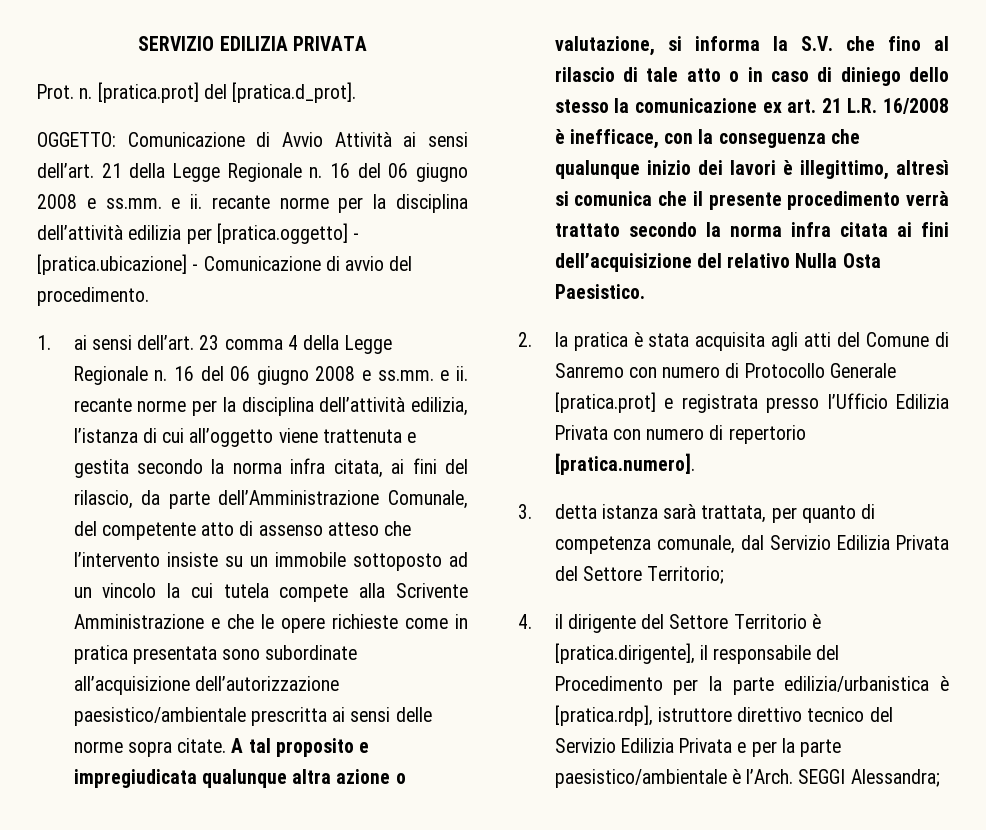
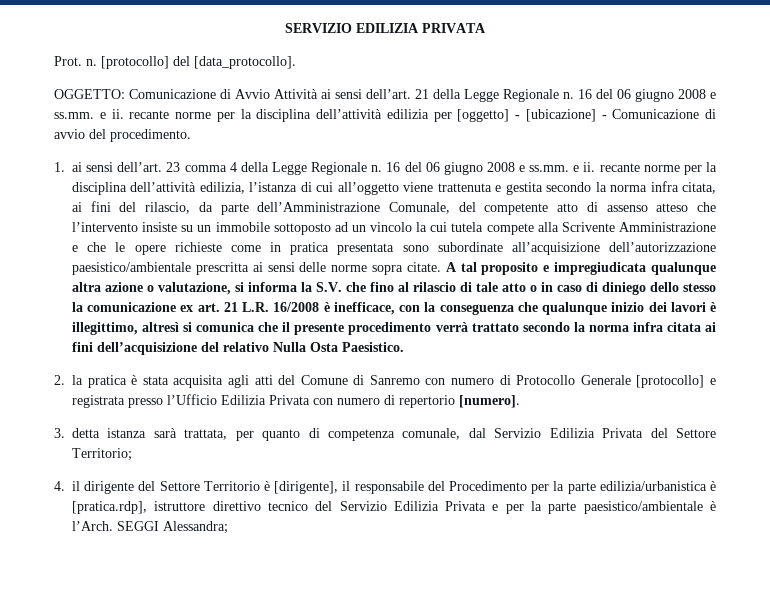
[97,82,357,103] [pratica.prot] del [pratica.d_prot]. -> [101,56,296,69] [protocollo] del [data_protocollo].
[216,223,360,244] [37,254,187,275] [pratica.oggetto] - [pratica.ubicazione] -> [457,109,596,122] [oggetto] - [ubicazione]
[554,392,656,413] [pratica.prot] -> [636,375,705,388] [protocollo]
[554,453,695,475] [pratica.numero]. -> [459,395,520,408] [numero].
[554,643,695,664] [pratica.dirigente], -> [274,481,339,494] [dirigente],

